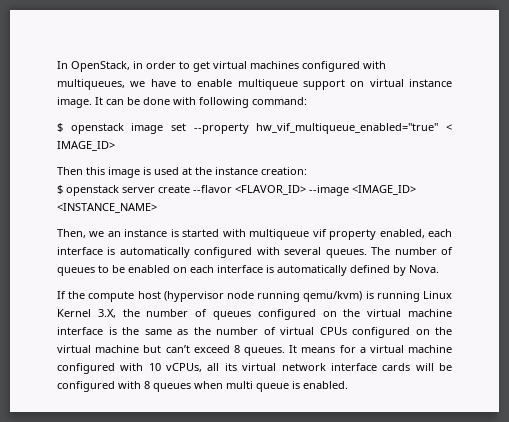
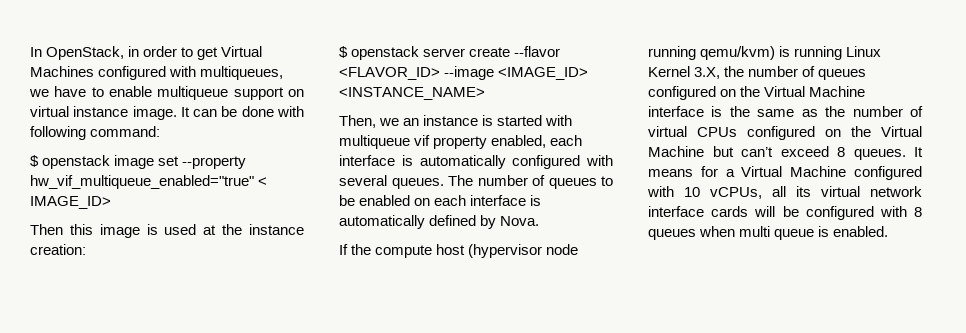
[213,61,299,69] virtual machines -> [221,46,263,57] [30,66,94,77] Virtual Machines
[367,309,453,317] virtual machine -> [764,86,866,97] Virtual Machine
[57,345,140,353] virtual machine -> [881,126,922,137] [648,146,704,157] Virtual Machine
[369,345,452,353] virtual machine -> [741,166,847,177] Virtual Machine

